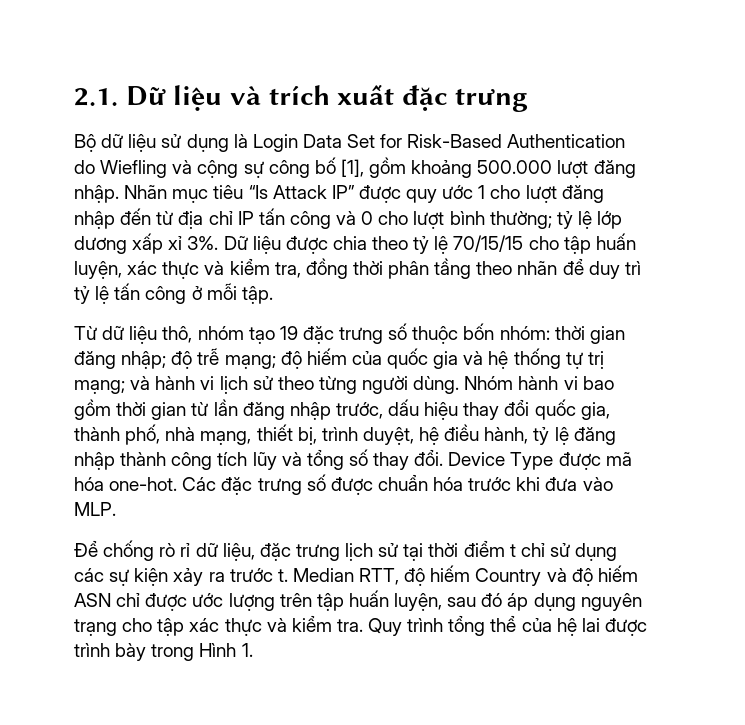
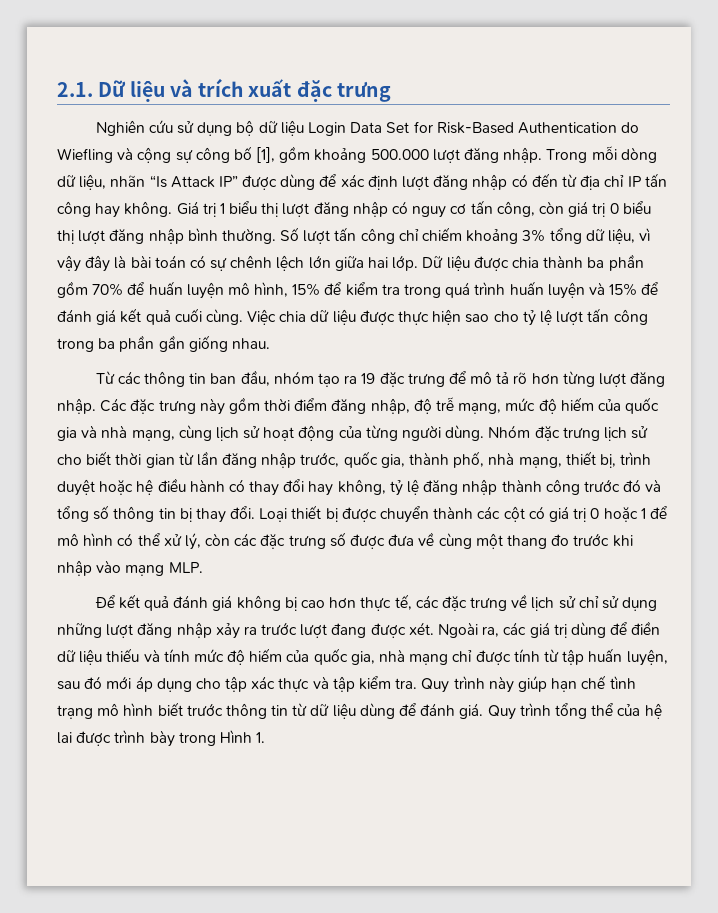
[74,134,248,152] Bộ dữ liệu sử dụng là -> [95,120,304,136] Nghiên cứu sử dụng bộ dữ liệu
[124,185,604,203] [74,211,115,229] Nhãn mục tiêu “Is Attack IP” được quy ước 1 cho lượt đăng nhập -> [546,146,657,163] [57,174,528,190] Trong mỗi dòng dữ liệu, nhãn “Is Attack IP” được dùng để xác định lượt đăng nhập có
[336,211,623,229] [74,233,636,254] [74,258,641,279] [74,283,273,304] [74,326,193,344] và 0 cho lượt bình thường; tỷ lệ lớp dương xấp xỉ 3%. Dữ liệu được chia theo tỷ lệ 70/15/15 cho tập huấn luyện, xác thực và kiểm tra, đồng thời phân tầng theo nhãn để duy trì tỷ lệ tấn công ở mỗi tập. // Từ dữ liệu thô, -> [95,200,651,218] [57,227,651,244] [57,254,644,272] [57,281,659,299] [57,308,648,326] [57,335,270,352] [95,370,270,387] hay không. Giá trị 1 biểu thị lượt đăng nhập có nguy cơ tấn công, còn giá trị 0 biểu thị lượt đăng nhập bình thường. Số lượt tấn công chỉ chiếm khoảng 3% tổng dữ liệu, vì vậy đây là bài toán có sự chênh lệch lớn giữa hai lớp. Dữ liệu được chia thành ba phần gồm 70% để huấn luyện mô hình, 15% để kiểm tra trong quá trình huấn luyện và 15% để đánh giá kết quả cuối cùng. Việc chia dữ liệu được thực hiện sao cho tỷ lệ lượt tấn công trong ba phần gần giống nhau. // Từ các thông tin ban đầu,
(275, 335) none -> [344,375,358,384] ra
[388,323,625,344] [74,348,276,369] số thuộc bốn nhóm: thời gian đăng nhập; độ trễ mạng; -> [448,371,666,387] [57,397,536,415] để mô tả rõ hơn từng lượt đăng nhập. Các đặc trưng này gồm thời điểm đăng nhập, độ trễ mạng, mức
[488,348,604,369] [74,376,614,394] [74,399,111,420] hệ thống tự trị mạng; và hành vi lịch sử theo từng người dùng. Nhóm hành vi bao gồm -> [101,425,649,441] [57,451,112,465] nhà mạng, cùng lịch sử hoạt động của từng người dùng. Nhóm đặc trưng lịch sử cho biết
[388,399,530,420] dấu hiệu thay đổi -> (340, 459) none
[362,424,529,445] duyệt, hệ điều hành, -> [57,478,386,496] duyệt hoặc hệ điều hành có thay đổi hay không,
[217,452,277,470] tích lũy -> [583,479,642,492] trước đó
[373,449,632,470] [74,474,613,495] [74,502,116,516] [74,540,618,561] [74,565,638,586] [74,593,312,611] thay đổi. Device Type được mã hóa one-hot. Các đặc trưng số được chuẩn hóa trước khi đưa vào MLP. // Để chống rò rỉ dữ liệu, đặc trưng lịch sử tại thời điểm t chỉ sử dụng các sự kiện xảy ra trước t. Median RTT, độ hiếm Country và độ hiếm ASN chỉ được ước lượng trên -> [113,505,667,523] [57,532,633,550] [57,560,203,576] [94,594,658,611] [57,621,661,639] [57,648,559,665] thông tin bị thay đổi. Loại thiết bị được chuyển thành các cột có giá trị 0 hoặc 1 để mô hình có thể xử lý, còn các đặc trưng số được đưa về cùng một thang đo trước khi nhập vào mạng MLP. // Để kết quả đánh giá không bị cao hơn thực tế, các đặc trưng về lịch sử chỉ sử dụng những lượt đăng nhập xảy ra trước lượt đang được xét. Ngoài ra, các giá trị dùng để điền dữ liệu thiếu và tính mức độ hiếm của quốc gia, nhà mạng chỉ được tính từ
(503, 600) none -> [106,676,132,689] mới
[580,593,642,611] [74,619,117,636] nguyên trạng -> (192, 685) none
(287, 625) none -> [332,676,355,692] tập
(444, 625) none -> [488,675,636,693] [57,702,551,720] này giúp hạn chế tình trạng mô hình biết trước thông tin từ dữ liệu dùng để đánh giá. Quy trình

